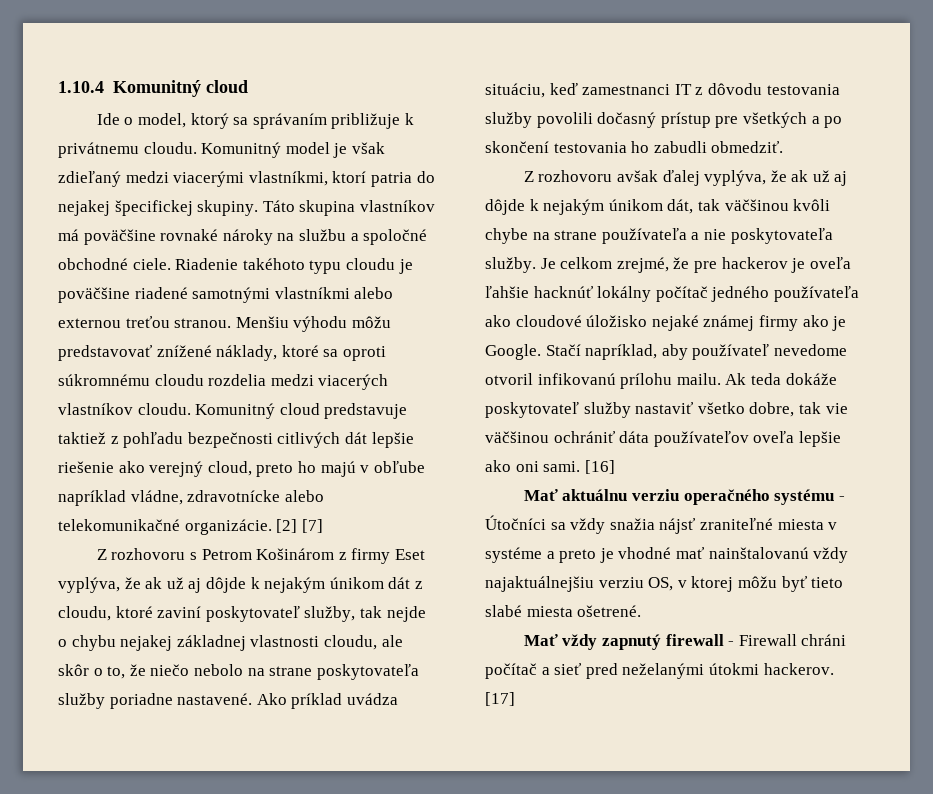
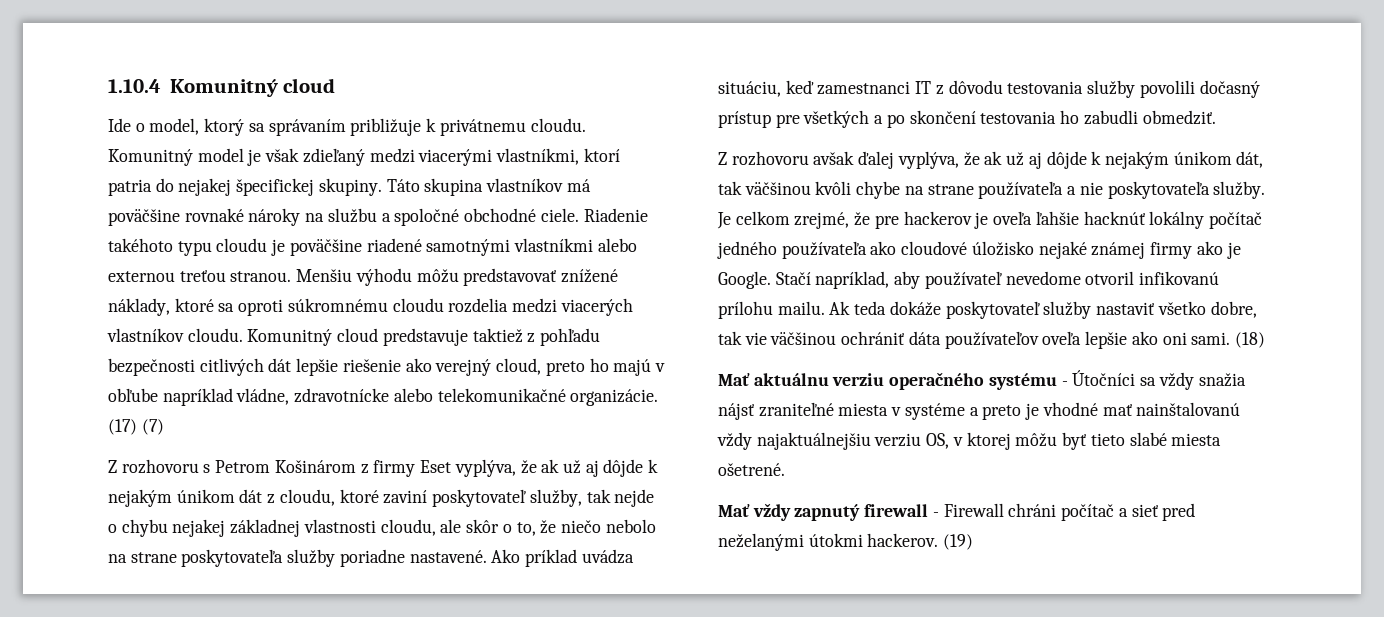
[276,519,323,533] [2] [7] -> [108,419,164,435] (17) (7)
[584,460,615,474] [16] -> [1234,332,1265,348] (18)
[485,692,515,706] [17] -> [943,534,974,550] (19)

